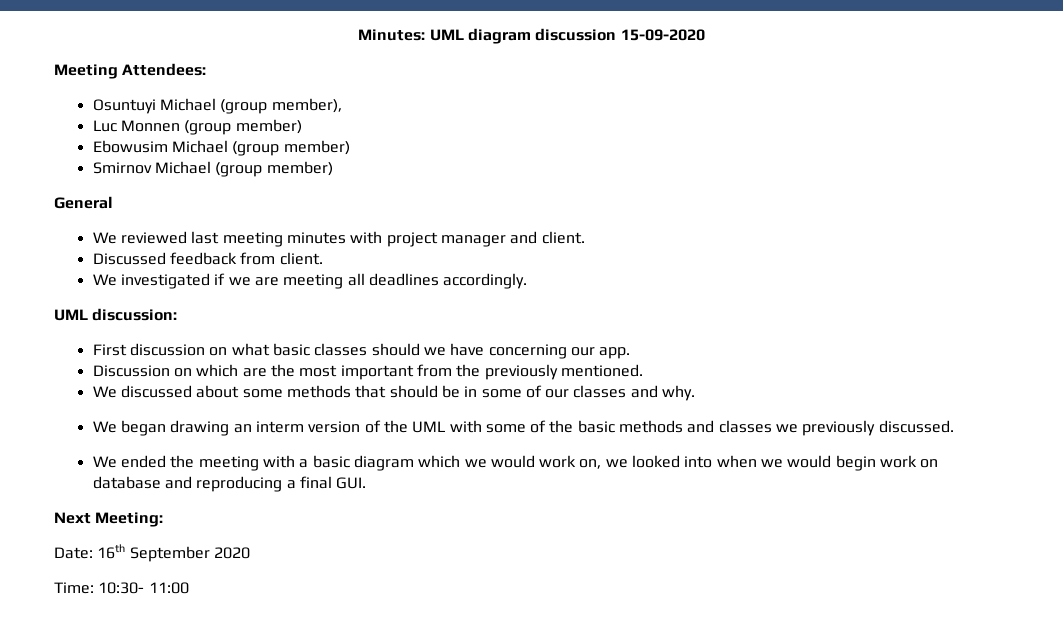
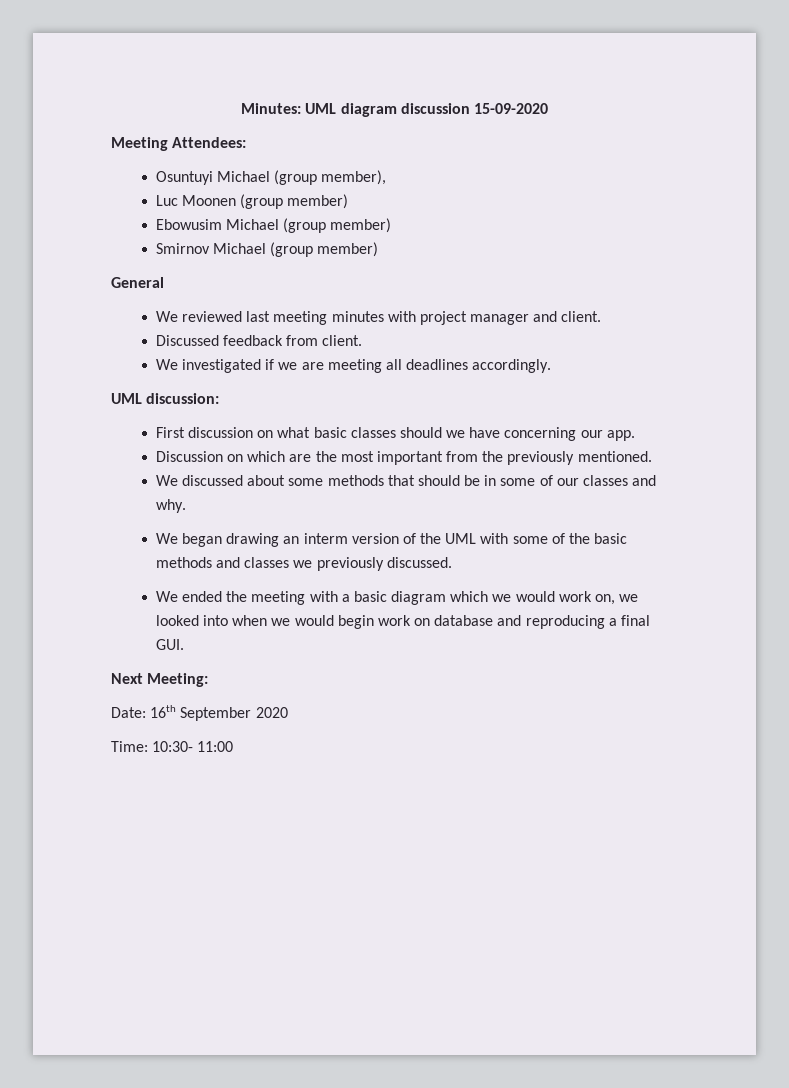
[120,120,180,132] Monnen -> [182,195,237,206] Moonen

